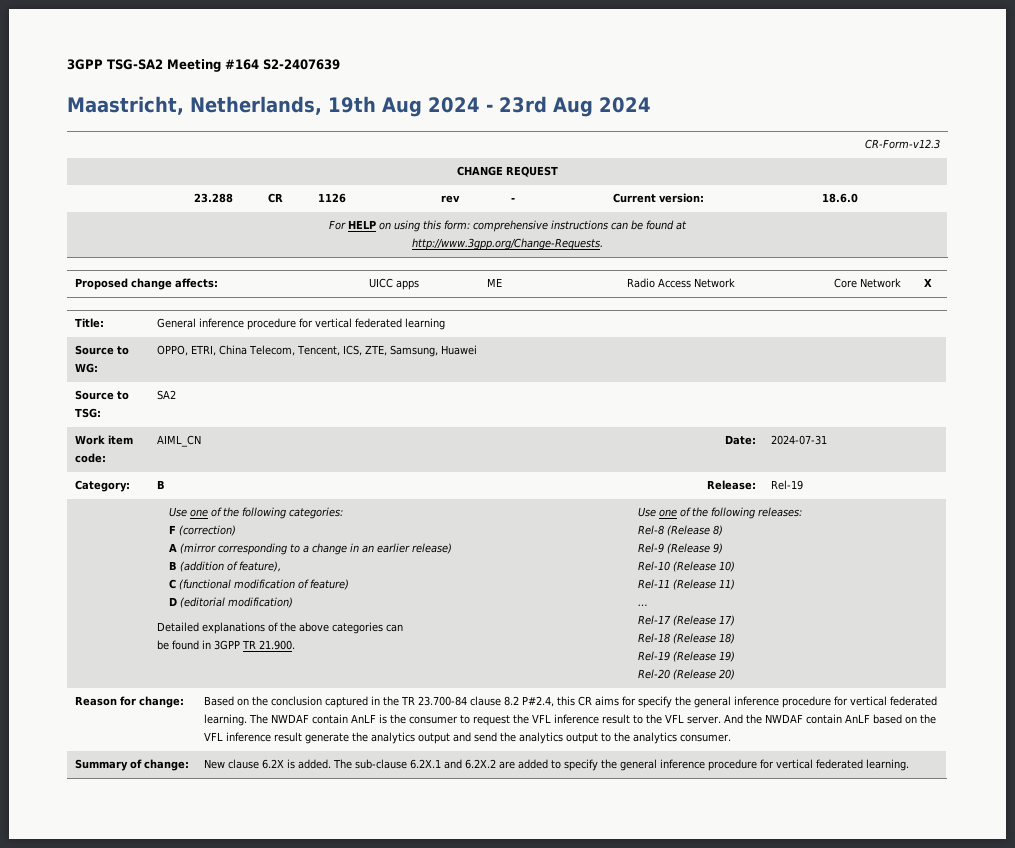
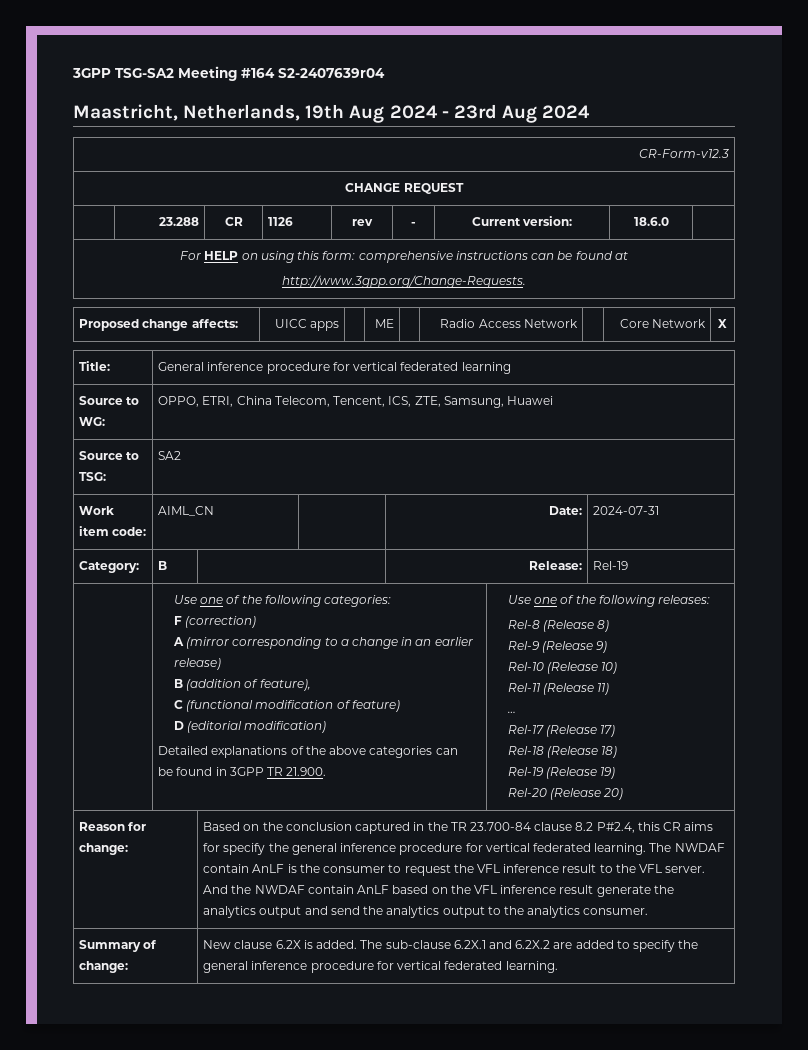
[263,59,340,70] S2-2407639 -> [278,68,385,78] S2-2407639r04

